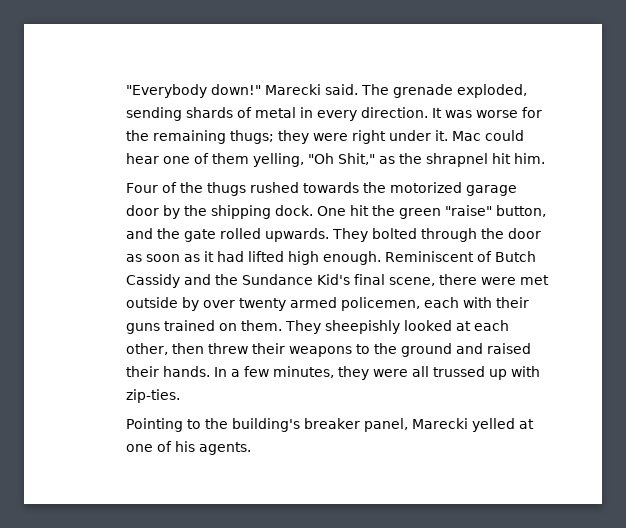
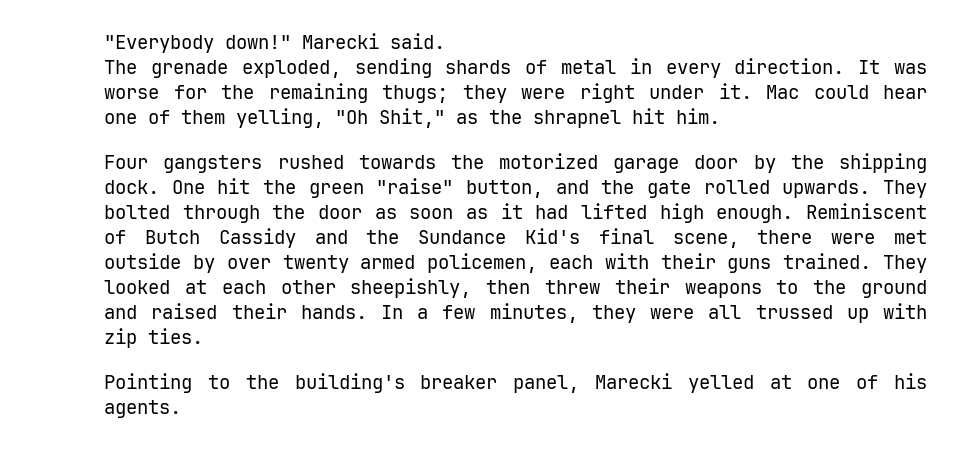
(358, 89) none -> (446, 41) //
[161,182,246,196] of the thugs -> [163,155,263,173] gangsters
[163,320,400,334] trained on them. They sheepishly -> [783,253,927,273] trained. They
[125,343,168,355] other, -> [280,278,472,298] other sheepishly,
[125,389,180,403] zip-ties. -> [104,328,204,348] zip ties.

